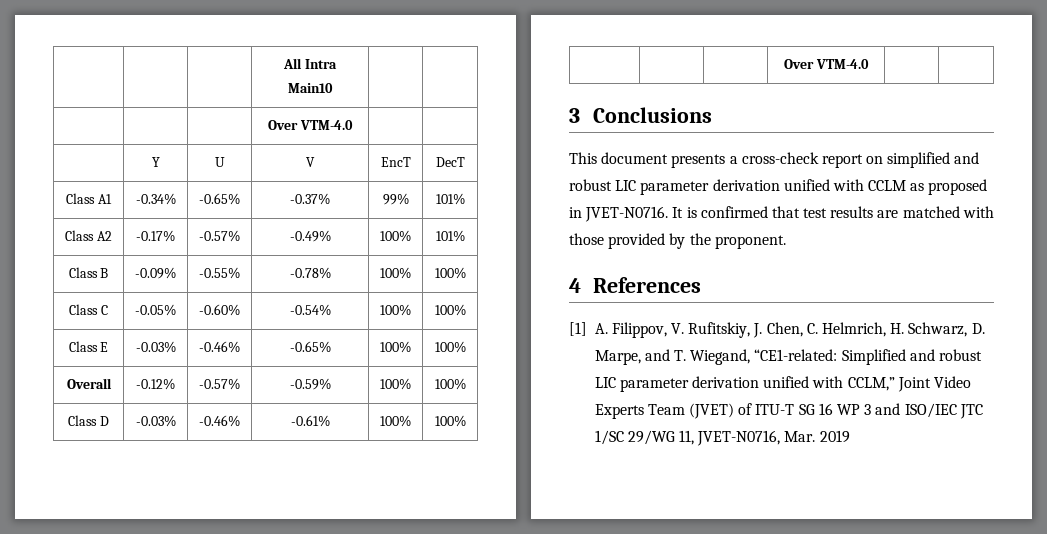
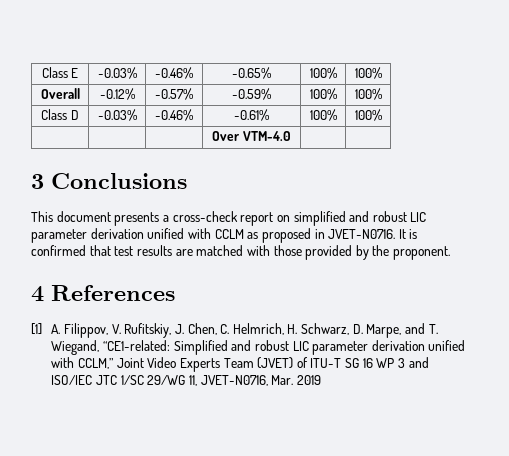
[283,58,337,69] [288,83,333,93] [268,120,353,130] [151,157,160,167] [214,157,225,167] [306,157,315,167] [380,157,411,167] [435,157,465,167] [66,193,112,204] [135,193,176,205] [199,193,240,205] [290,193,330,205] [382,193,409,205] [435,193,465,205] [65,230,112,241] [136,230,175,242] [199,230,240,242] [289,230,331,242] [380,230,411,242] [435,230,465,242] [68,267,109,278] [135,267,176,279] [199,267,240,279] [289,267,331,279] [380,267,411,279] [434,267,466,279] [69,304,108,315] [135,304,176,316] [199,304,240,316] [289,304,331,316] [380,304,411,316] [434,304,466,316] | | | All Intra Main10 | | // | | | Over VTM-4.0 | | // | Y | U | V | EncT | DecT // Class A1 | -0.34% | -0.65% | -0.37% | 99% | 101% // Class A2 | -0.17% | -0.57% | -0.49% | 100% | 101% // Class B | -0.09% | -0.55% | -0.78% | 100% | 100% // Class C | -0.05% | -0.60% | -0.54% | 100% | 100% // -> (41, 72) none

